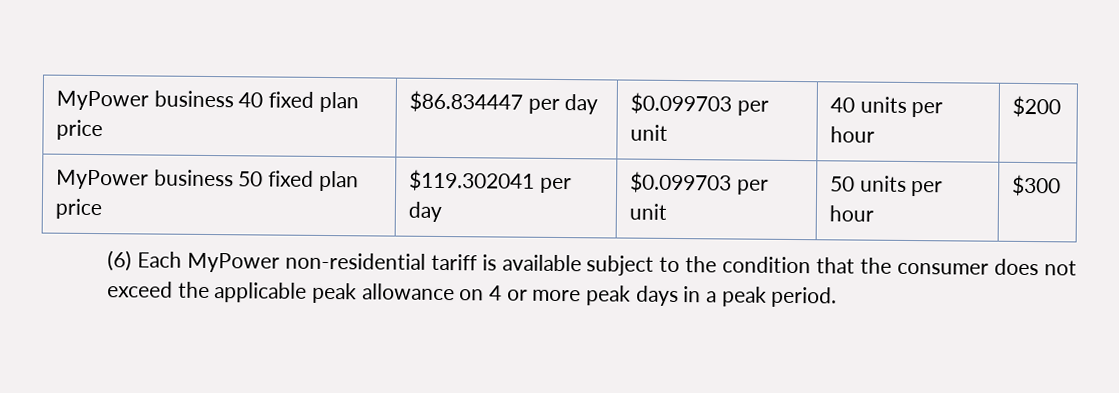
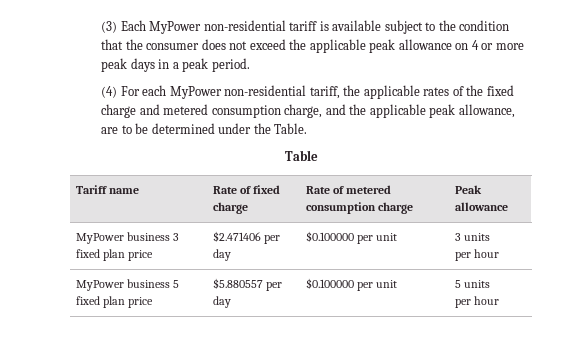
[56,90,359,113] [56,119,104,141] [409,90,599,115] [630,92,769,116] [630,124,669,141] [830,96,944,118] [830,126,876,143] [1012,95,1062,118] [56,169,359,192] [55,198,103,220] [409,169,572,194] [408,201,443,223] [630,171,769,195] [629,203,668,220] [830,175,944,197] [829,205,875,222] [1012,174,1062,197] [106,250,132,272] MyPower business 40 fixed plan price | $86.834447 per day | $0.099703 per unit | 40 units per hour | $200 // MyPower business 50 fixed plan price | $119.302041 per day | $0.099703 per unit | 50 units per hour | $300 // (6) -> [101,21,118,33] (3)
(838, 297) none -> [101,85,514,99] [101,104,515,118] [101,123,308,134] [284,150,318,161] [76,185,140,194] [213,185,281,194] [213,202,249,214] [306,185,392,194] [306,202,414,214] [455,185,483,194] [455,202,509,211] [76,232,180,244] [76,249,154,261] [213,231,281,244] [213,249,232,261] [306,231,398,244] [455,233,491,241] [455,249,500,261] [76,279,180,291] [76,296,154,308] [213,278,283,291] [213,296,232,308] [306,278,398,291] [455,280,491,288] [455,296,500,308] // (4) For each MyPower non-residential tariff, the applicable rates of the fixed charge and metered consumption charge, and the applicable peak allowance, are to be determined under the Table. // Table // Tariff name | Rate of fixed charge | Rate of metered consumption charge | Peak allowance // MyPower business 3 fixed plan price | $2.471406 per day | $0.100000 per unit | 3 units // per hour // MyPower business 5 fixed plan price | $5.880557 per day | $0.100000 per unit | 5 units // per hour

